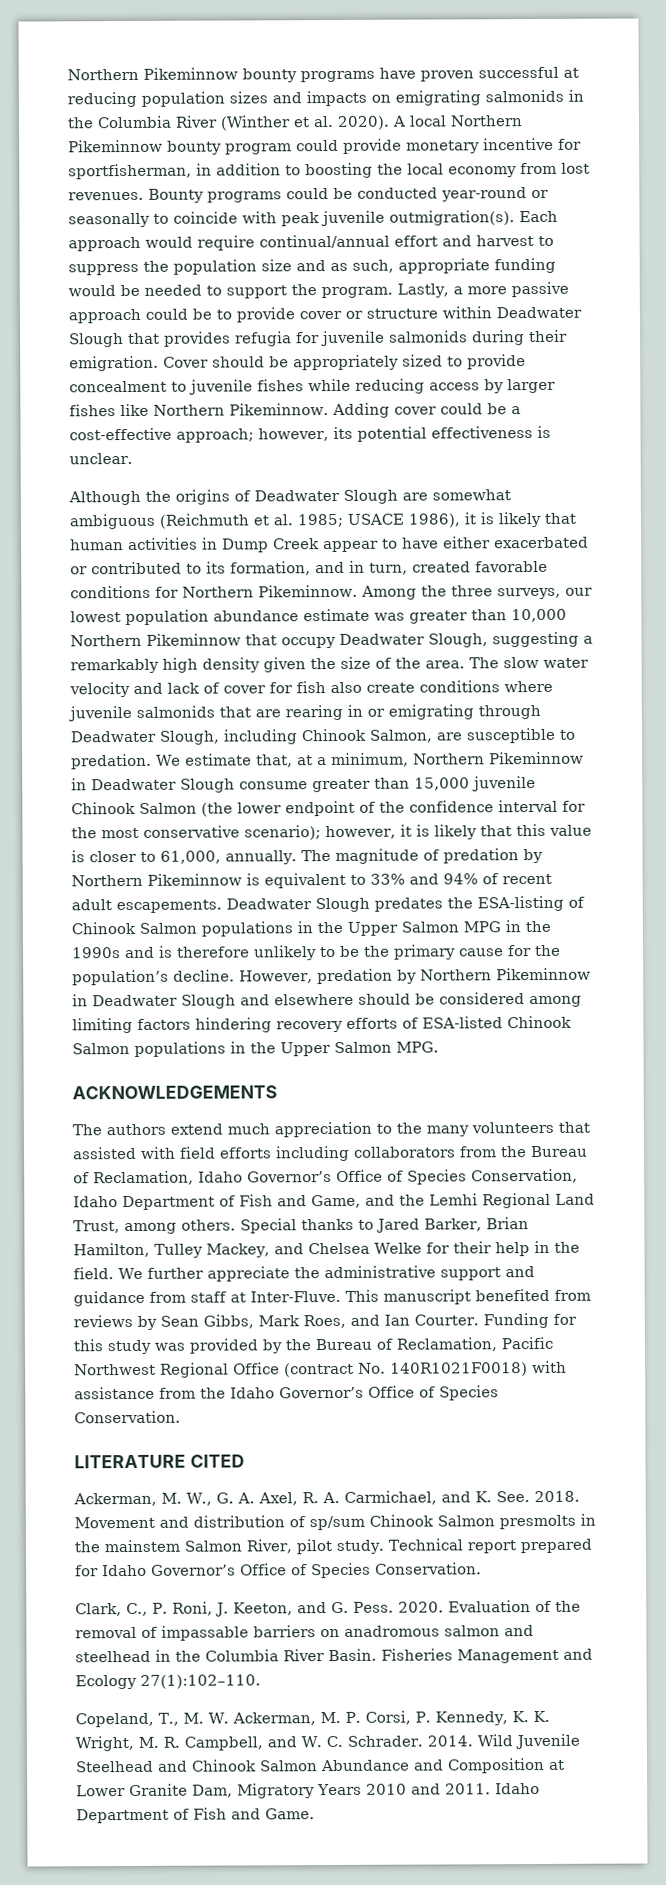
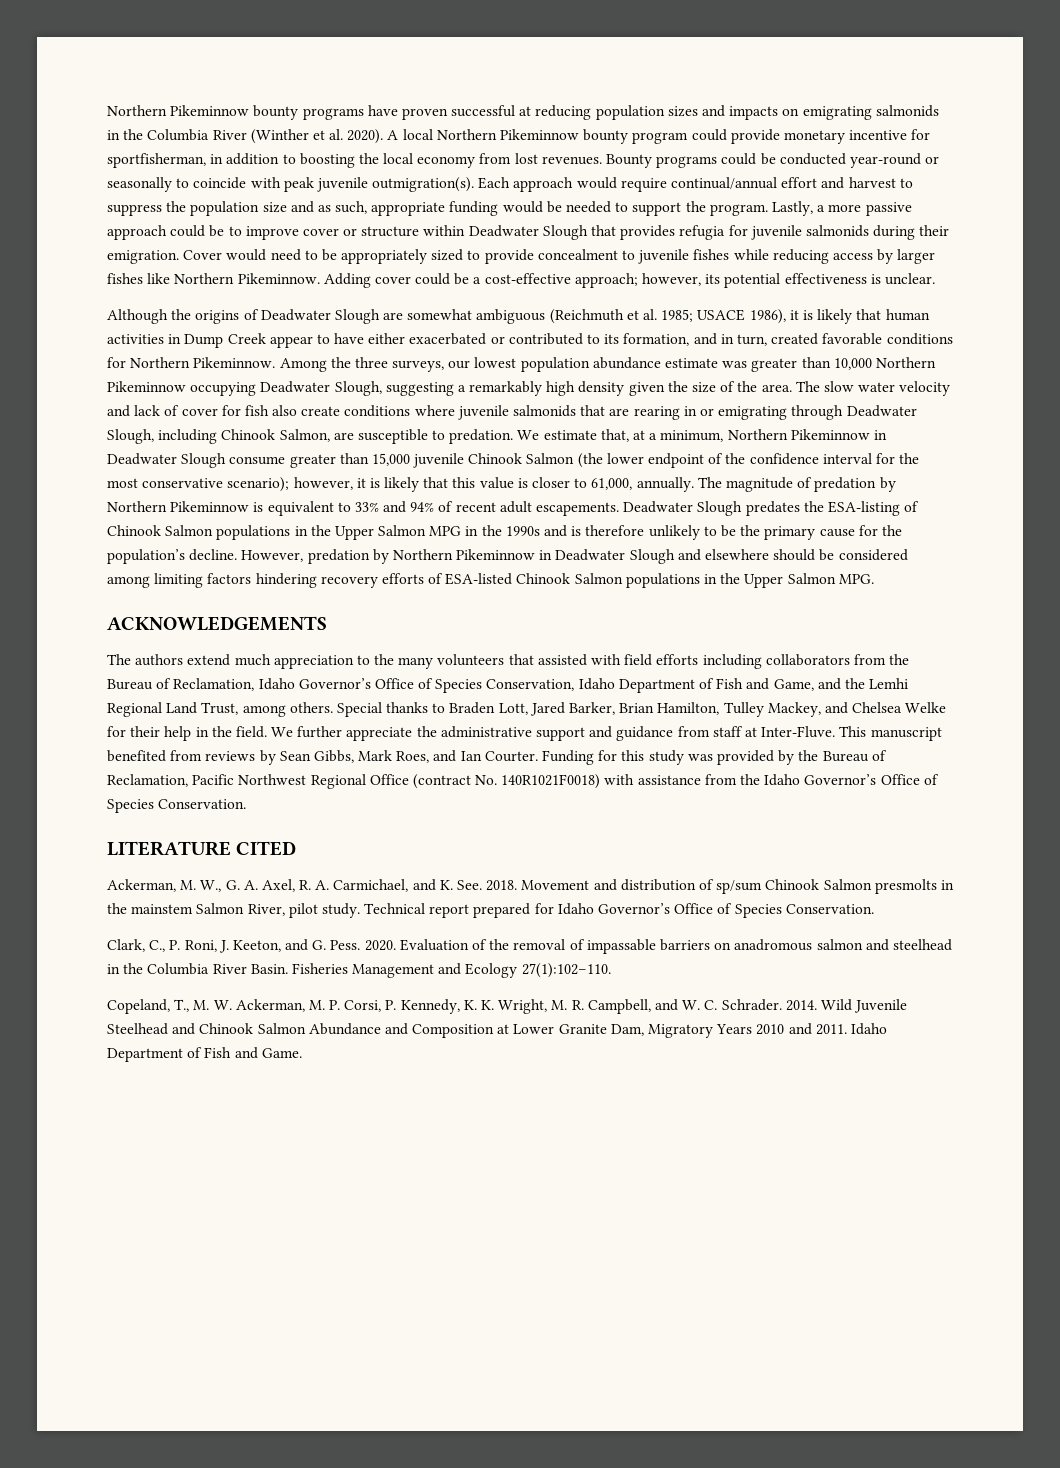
[236,307,295,323] provide -> [245,226,299,240] improve
[212,356,265,368] should -> [226,249,318,261] would need to
[245,634,336,649] that occupy -> [190,382,257,396] occupying
(374, 1224) none -> [449,702,528,715] Braden Lott,

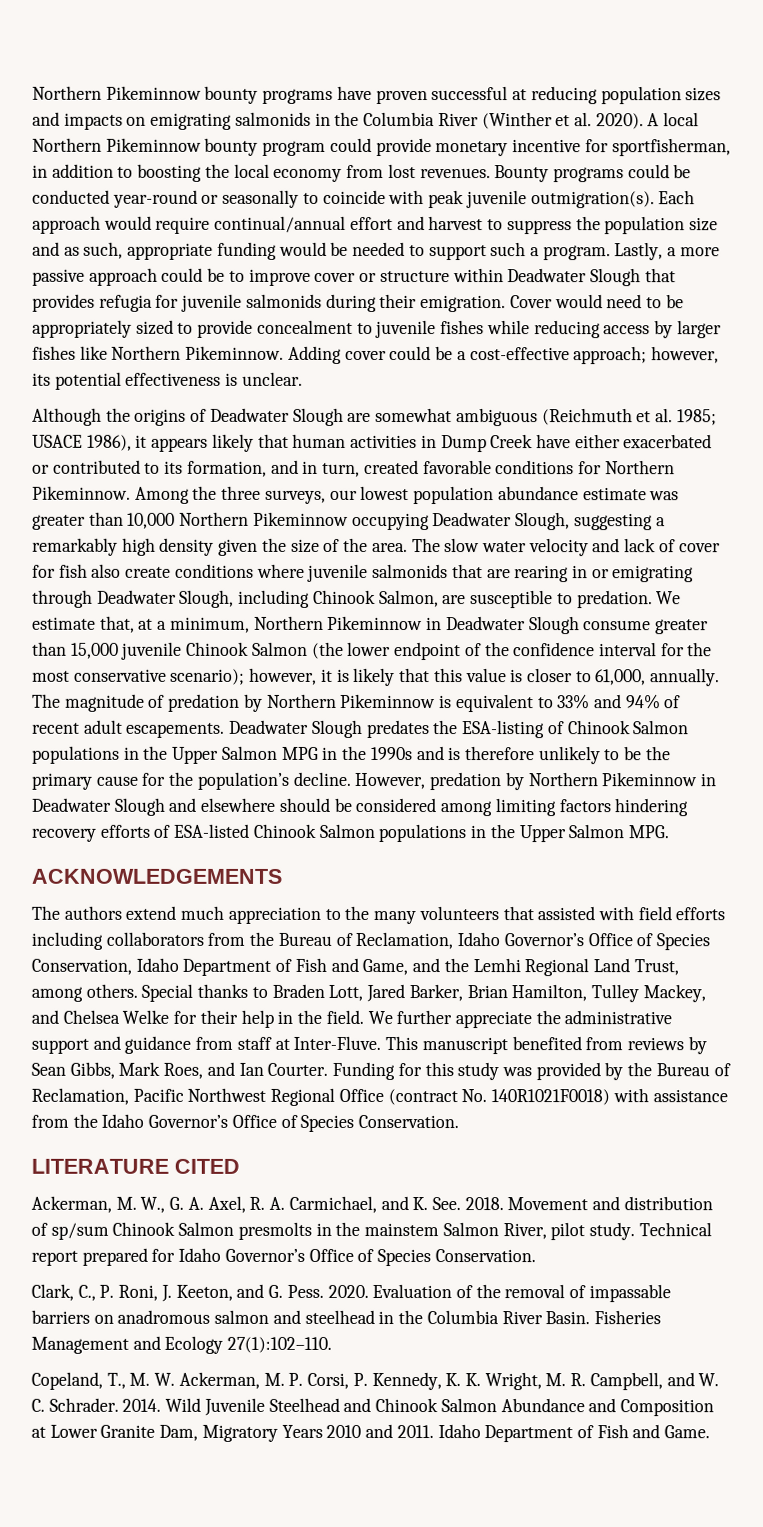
[685,201,706,212] the -> [490,242,540,257] such a
[802,310,813,320] is -> [151,437,209,452] appears
[269,334,330,348] appear to -> (534, 441) none

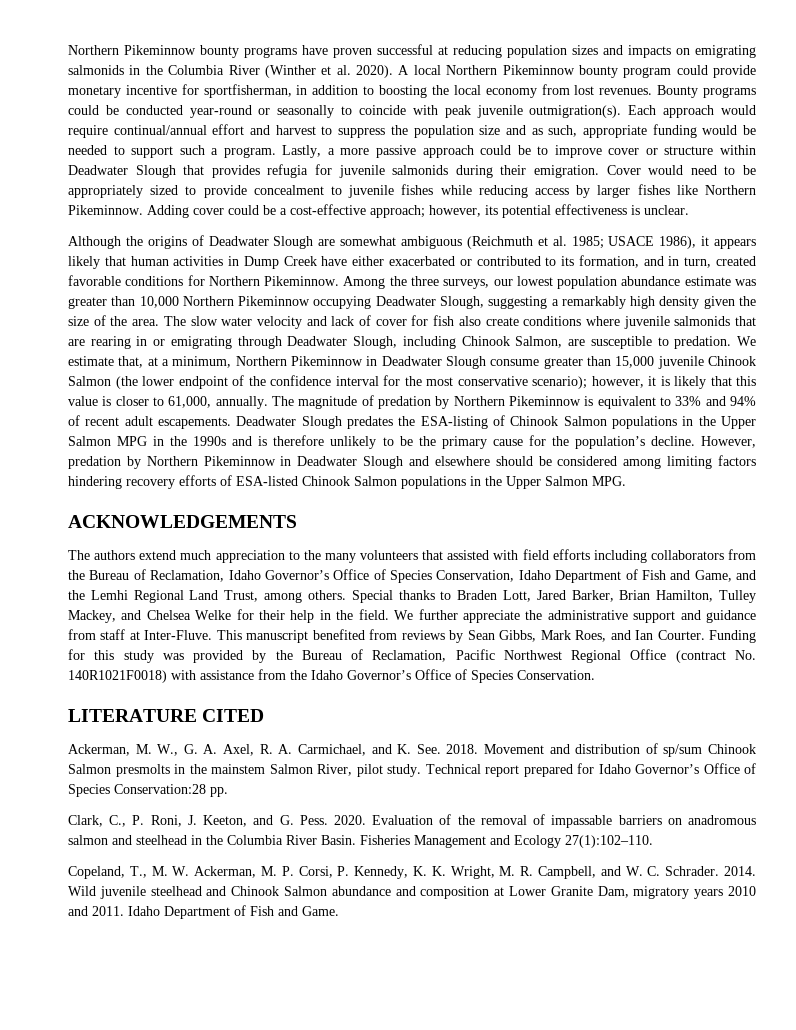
[434,1249,536,1263] Conservation. -> [114,784,228,797] Conservation:28 pp.
[203,1397,340,1416] Juvenile Steelhead -> [99,886,202,899] juvenile steelhead
[500,1398,714,1417] Abundance and Composition -> [331,886,490,899] abundance and composition
[201,1424,323,1442] Migratory Years -> [633,886,724,899] migratory years

